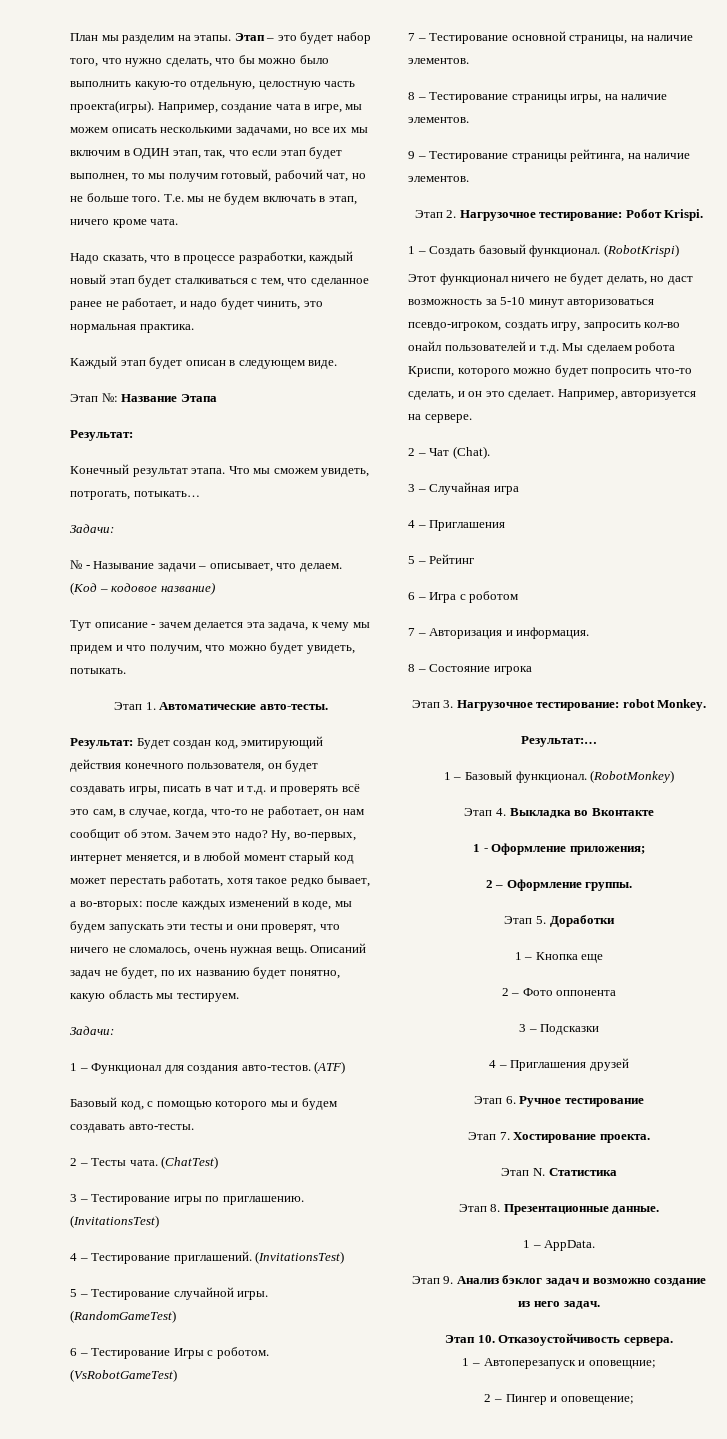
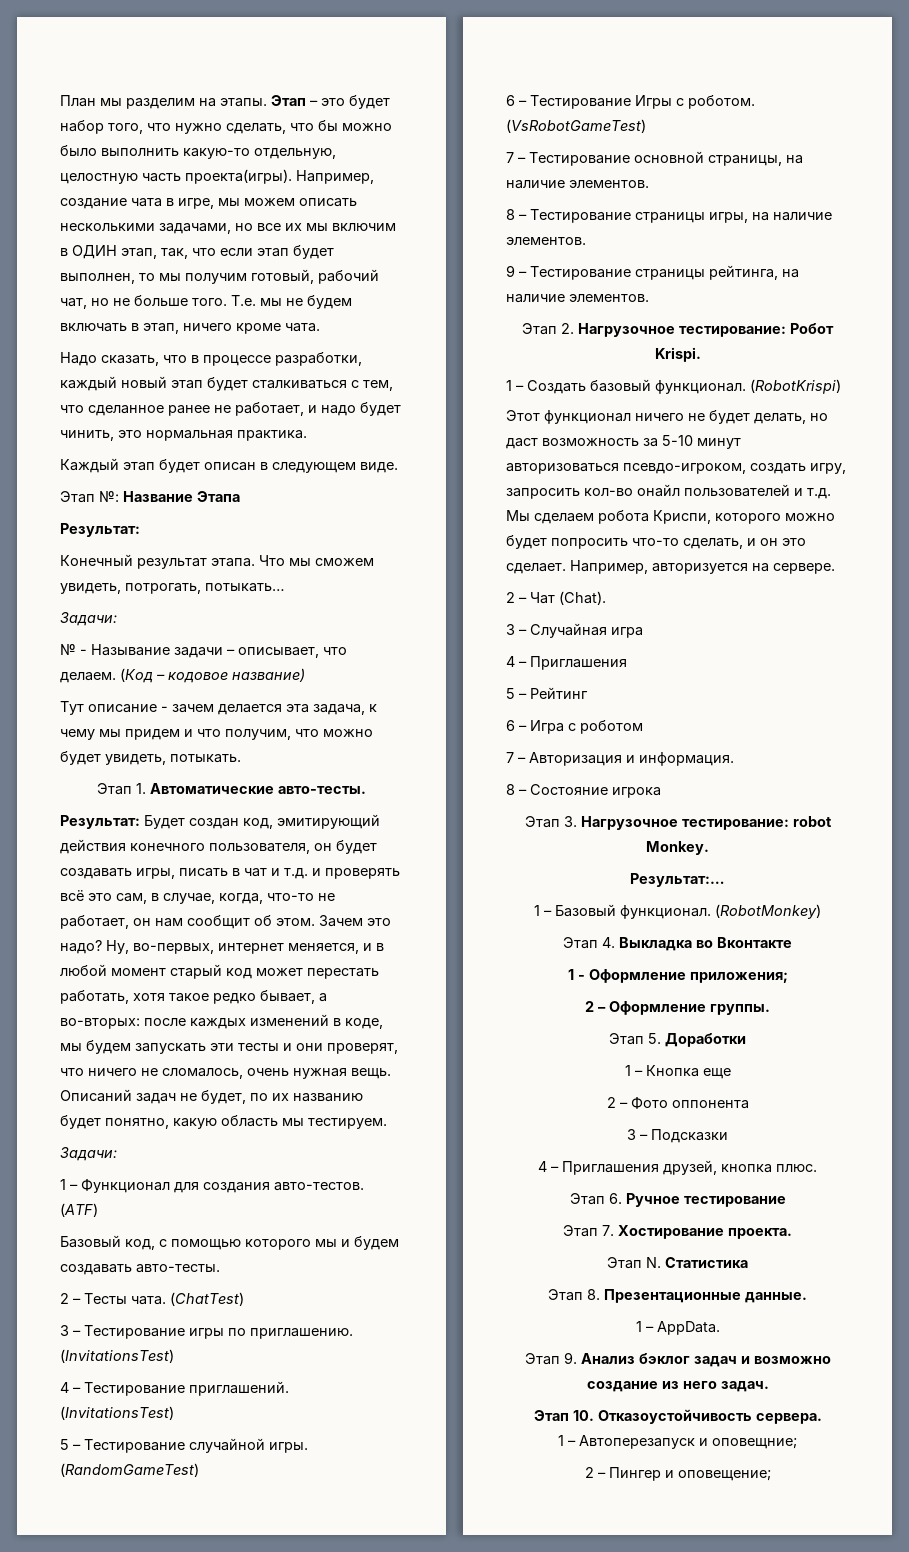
[589,1058,629,1071] друзей -> [663,1160,817,1175] друзей, кнопка плюс.

